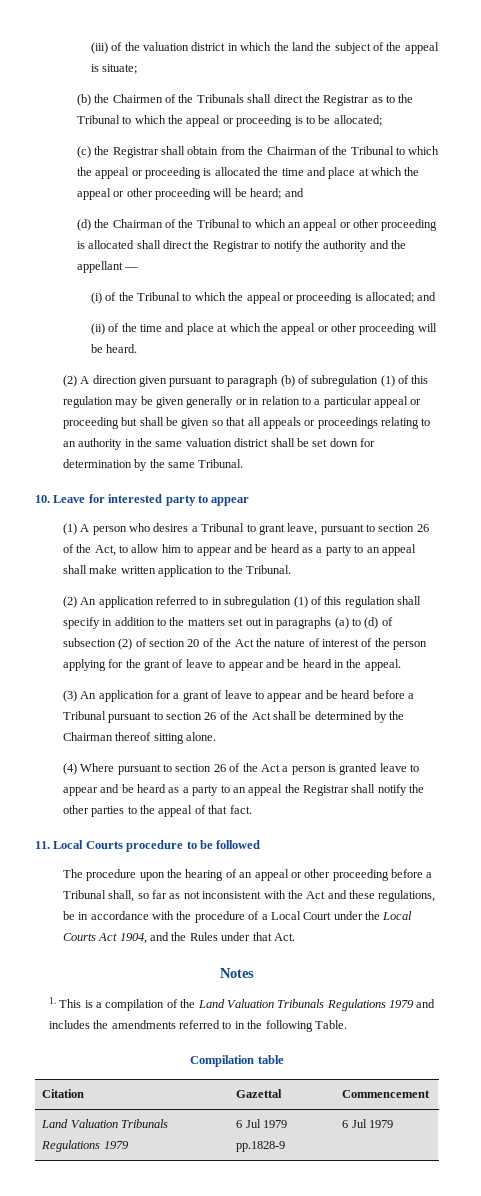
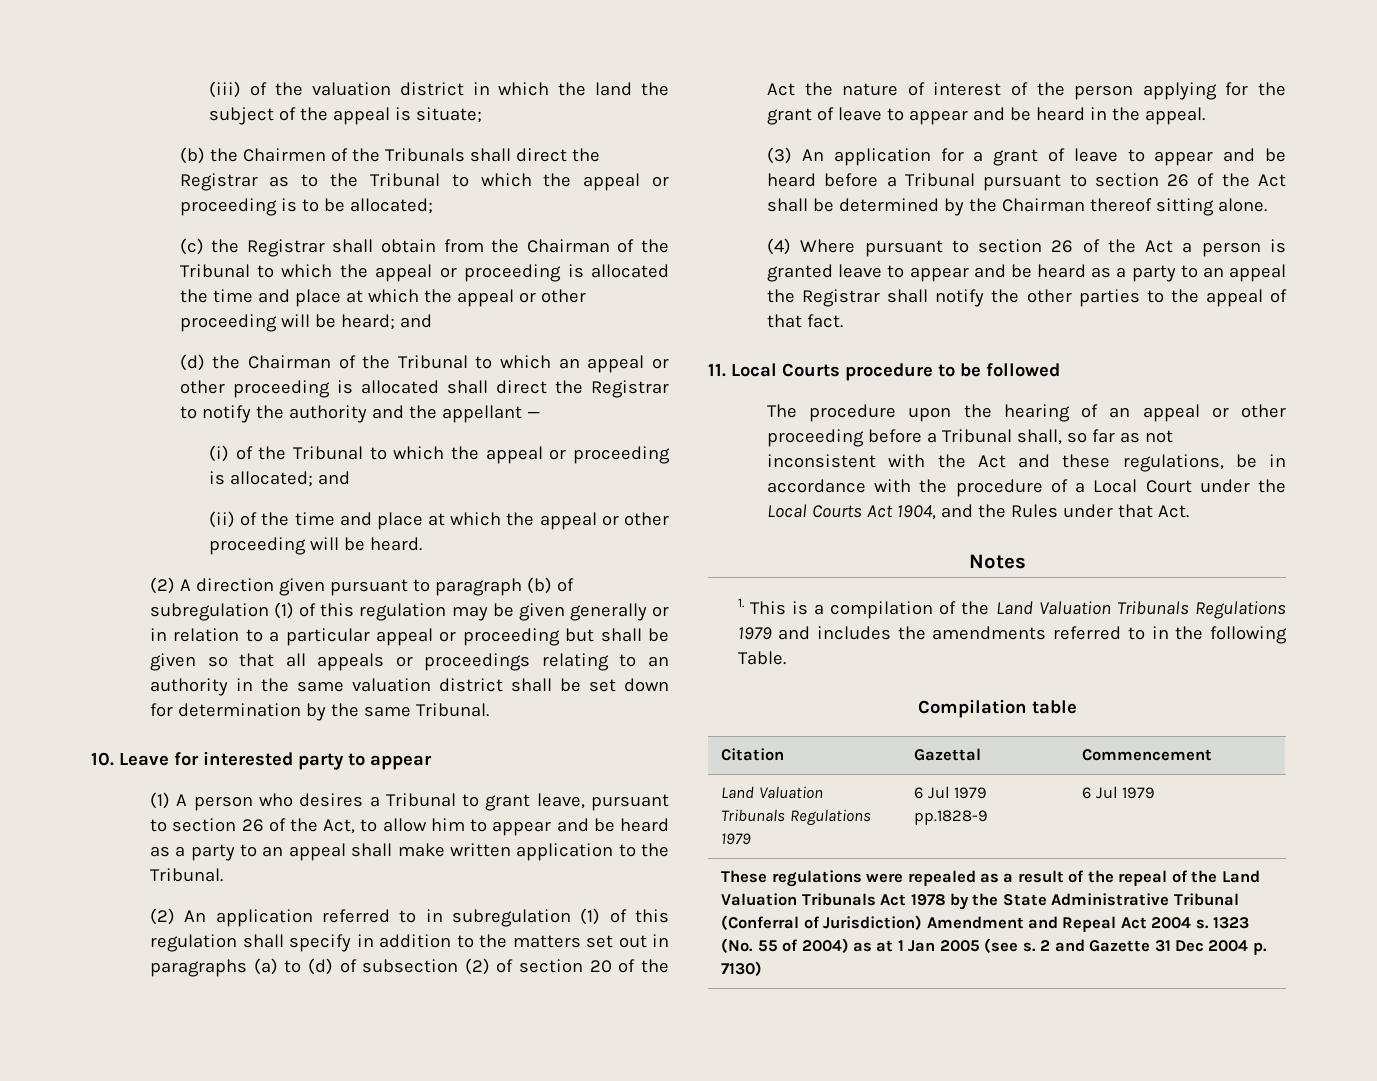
(393, 1124) none -> [721,870,1260,887] [721,893,1239,910] [721,915,1250,932] [721,938,1267,955] [721,961,763,976] // These regulations were repealed as a result of the repeal of the Land Valuation Tribunals Act 1978 by the State Administrative Tribunal (Conferral of Jurisdiction) Amendment and Repeal Act 2004 s. 1323 (No. 55 of 2004) as at 1 Jan 2005 (see s. 2 and Gazette 31 Dec 2004 p. 7130)

